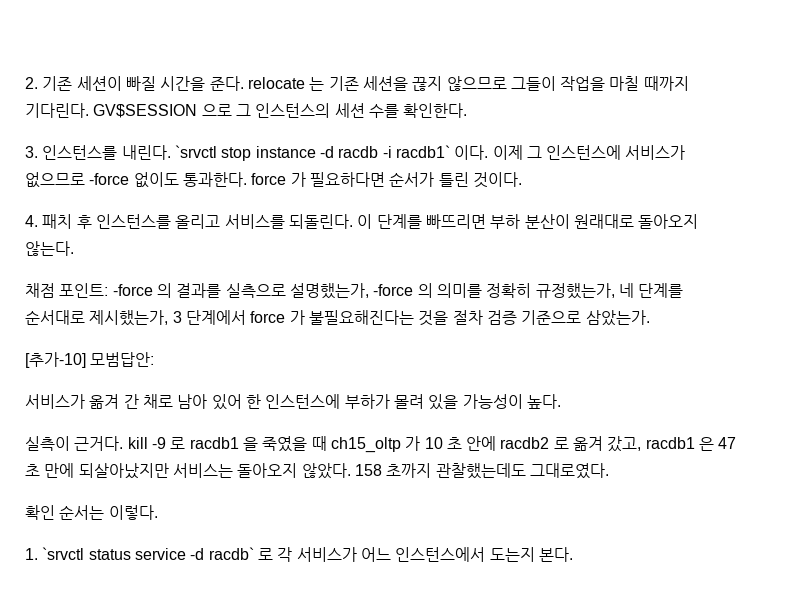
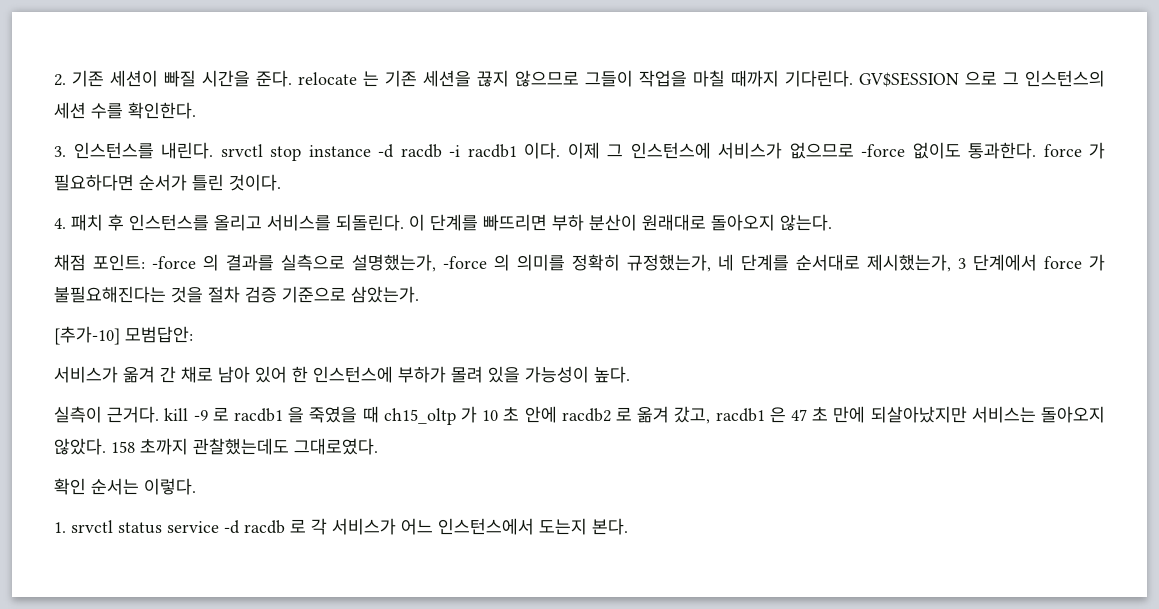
[174,145,217,158] `srvctl -> [220,144,263,157] srvctl
[395,145,450,158] racdb1` -> [467,144,517,158] racdb1
[42,547,85,560] `srvctl -> [71,520,113,533] srvctl
[208,547,254,560] racdb` -> [244,520,285,534] racdb

